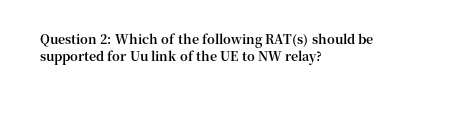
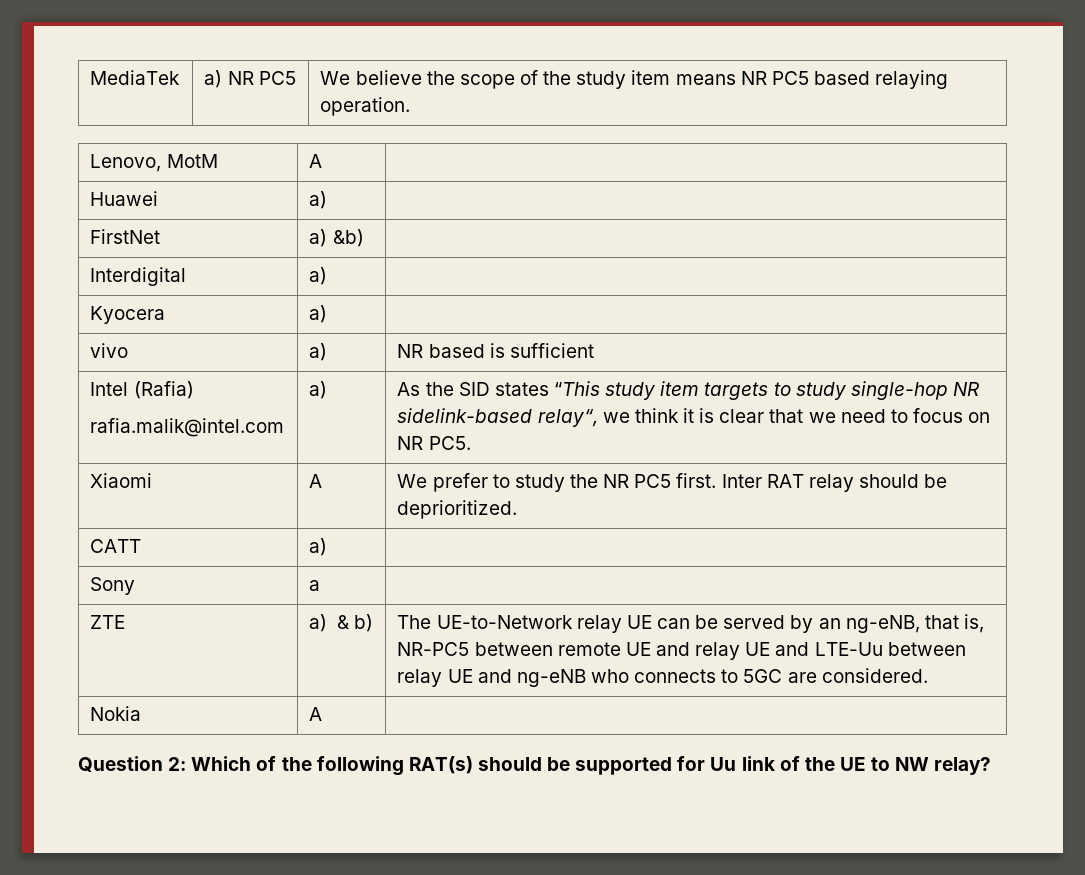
(40, 40) none -> [90,70,181,85] [204,70,296,88] [320,70,949,89] [320,97,411,116] [90,154,218,172] [309,154,323,168] [90,191,159,206] [309,191,328,209] [90,229,161,244] [309,229,364,247] [90,267,187,286] [309,267,328,285] [90,306,166,324] [309,305,328,323] [90,343,129,358] [309,343,328,361] [397,343,594,358] [90,381,194,399] [90,418,285,437] [309,381,328,399] [397,381,980,400] [397,408,991,427] [397,436,471,450] [90,473,153,488] [309,474,323,488] [397,473,948,492] [397,500,518,519] [90,539,142,553] [309,538,328,556] [90,577,136,595] [309,580,321,591] [90,615,126,629] [309,614,374,632] [397,614,984,633] [397,642,966,660] [397,668,928,687] [90,706,142,721] [309,707,323,721] MediaTek | a) NR PC5 | We believe the scope of the study item means NR PC5 based relaying operation. // Lenovo, MotM | A | // Huawei | a) | // FirstNet | a) &b) | // Interdigital | a) | // Kyocera | a) | // vivo | a) | NR based is sufficient // Intel (Rafia) // rafia.malik@intel.com | a) | As the SID states “This study item targets to study single-hop NR sidelink-based relay“, we think it is clear that we need to focus on NR PC5. // Xiaomi | A | We prefer to study the NR PC5 first. Inter RAT relay should be deprioritized. // CATT | a) | // Sony | a | // ZTE | a) & b) | The UE-to-Network relay UE can be served by an ng-eNB, that is, NR-PC5 between remote UE and relay UE and LTE-Uu between relay UE and ng-eNB who connects to 5GC are considered. // Nokia | A | //

